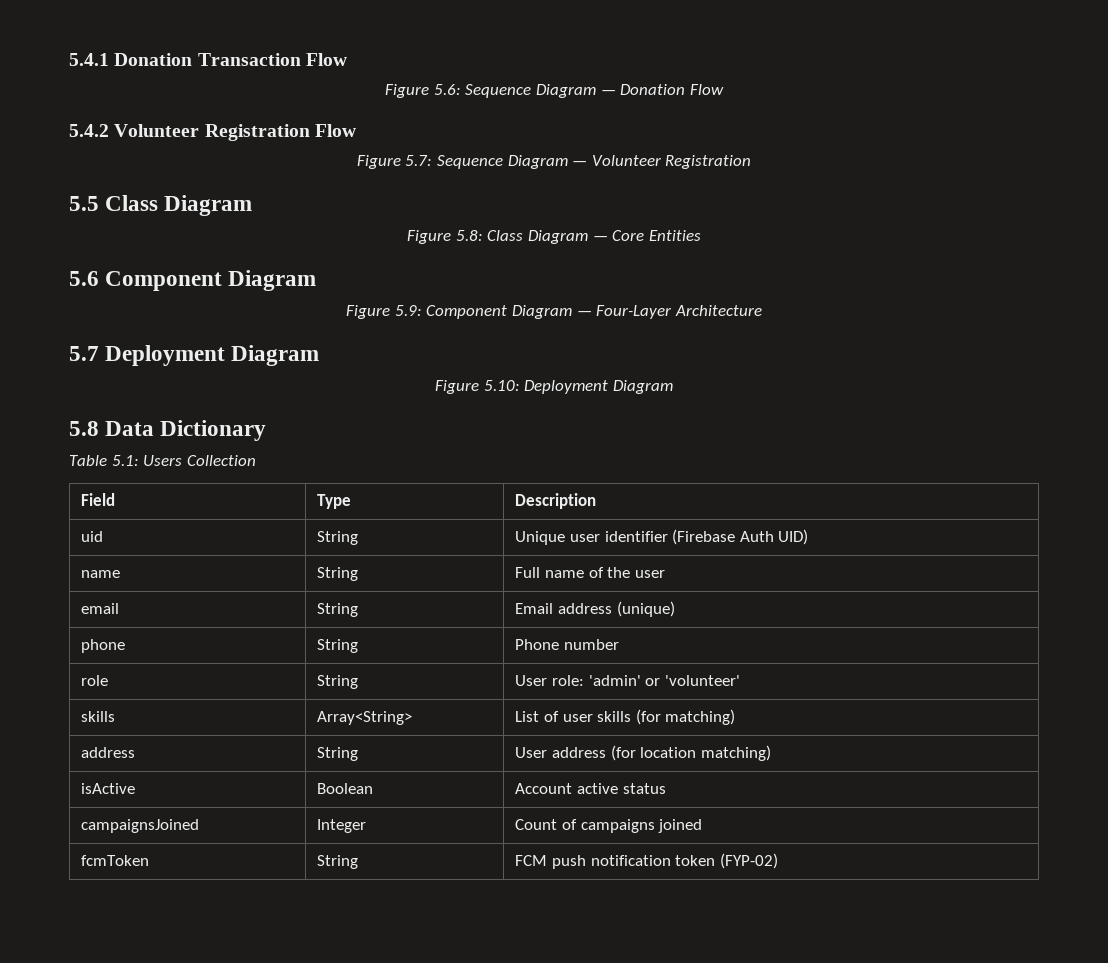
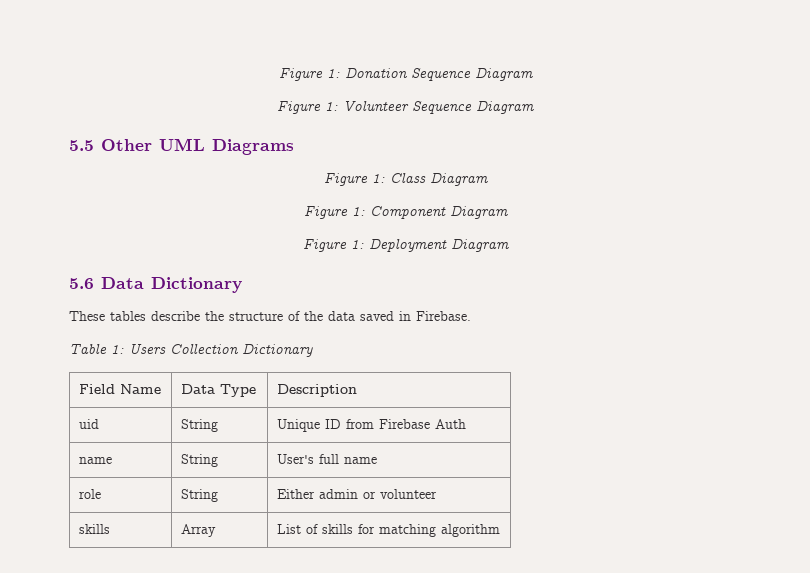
[69,53,347,66] [385,84,724,98] [69,124,356,141] [356,155,752,169] [69,195,253,216] [407,230,701,244] [69,270,317,291] [346,305,762,319] [69,345,320,366] [435,380,673,394] [69,420,267,441] 5.4.1 Donation Transaction Flow // Figure 5.6: Sequence Diagram — Donation Flow // 5.4.2 Volunteer Registration Flow // Figure 5.7: Sequence Diagram — Volunteer Registration // 5.5 Class Diagram // Figure 5.8: Class Diagram — Core Entities // 5.6 Component Diagram // Figure 5.9: Component Diagram — Four-Layer Architecture // 5.7 Deployment Diagram // Figure 5.10: Deployment Diagram // 5.8 Data Dictionary -> [278,67,533,81] [277,100,534,114] [69,138,294,155] [323,172,488,186] [303,205,508,219] [302,238,509,252] [69,277,242,293] [69,311,471,321] Figure 1: Donation Sequence Diagram // Figure 1: Volunteer Sequence Diagram // 5.5 Other UML Diagrams // Figure 1: Class Diagram // Figure 1: Component Diagram // Figure 1: Deployment Diagram // 5.6 Data Dictionary // These tables describe the structure of the data saved in Firebase.
[111,455,139,466] 5.1: -> [111,345,124,354] 1:
(256, 460) none -> [242,343,313,357] Dictionary
(116, 499) | -> [119,384,161,394] [180,384,215,394] Name | Data
[570,529,736,545] user identifier (Firebase -> [324,419,430,429] ID from Firebase
[778,529,809,545] UID) -> (466, 424) none
[515,567,665,578] [81,603,120,614] [317,603,359,617] [515,601,675,617] [81,639,126,653] [317,639,359,653] [515,639,620,650] [81,675,109,686] [317,675,359,689] [515,675,740,686] Full name of the user // email | String | Email address (unique) // phone | String | Phone number // role | String | User role: 'admin' or 'volunteer' -> [276,454,377,464] [78,489,101,499] [180,489,218,502] [276,489,437,499] User's full name // role | String | Either admin or volunteer
[317,711,413,725] Array<String> -> [180,524,216,537] Array
[562,709,736,725] [81,747,136,758] [317,747,359,761] [515,745,771,761] [81,783,136,794] [317,783,374,794] [515,783,666,794] [81,819,200,833] [317,819,367,833] [515,819,703,833] [81,855,150,866] [317,855,359,869] [515,853,778,869] user skills (for matching) // address | String | User address (for location matching) // isActive | Boolean | Account active status // campaignsJoined | Integer | Count of campaigns joined // fcmToken | String | FCM push notification token (FYP-02) -> [321,524,500,537] skills for matching algorithm

